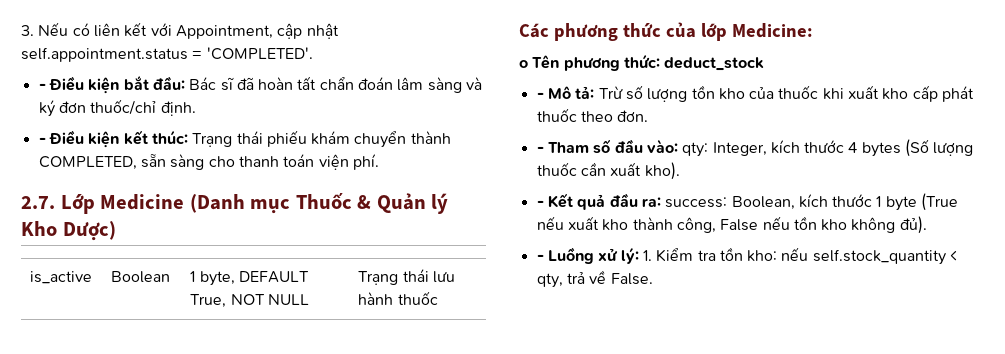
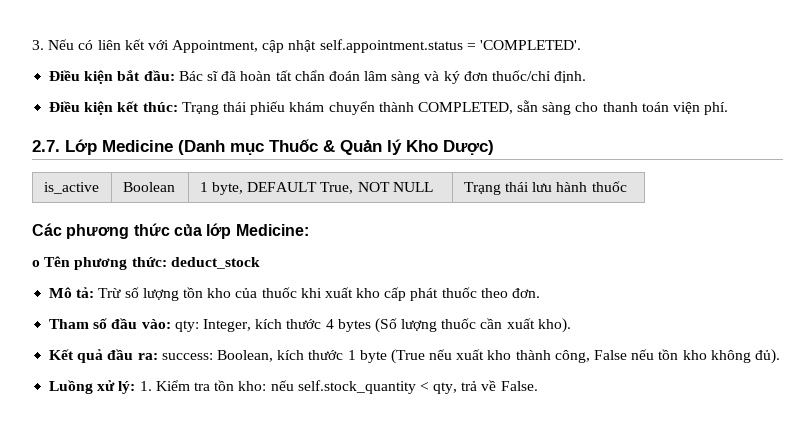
[38,83,46,90] - -> (582, 45) none
[38,137,46,144] - -> (587, 77) none
[536,92,544,99] - -> (260, 263) none
[536,146,544,153] - -> (541, 293) none
[536,200,544,207] - -> (571, 325) none
[536,254,544,261] - -> (780, 356) none

